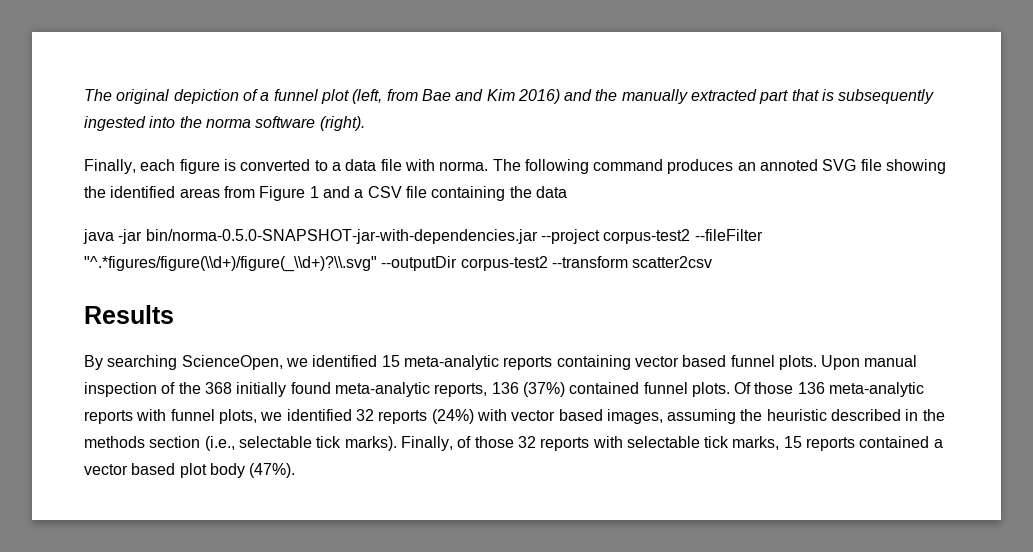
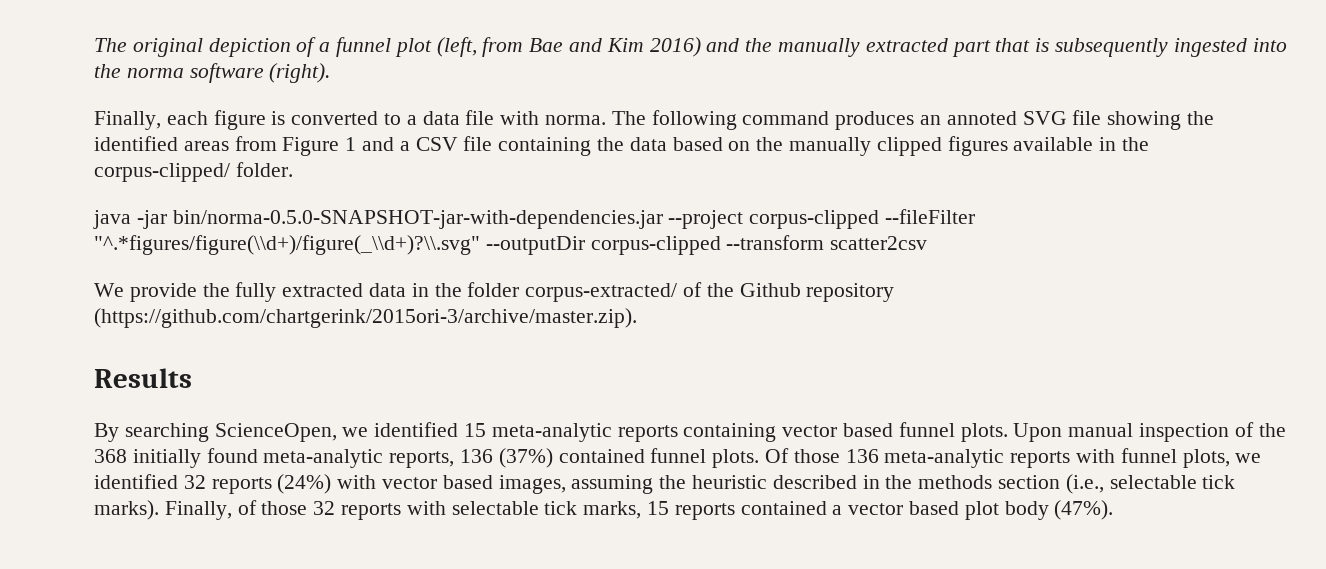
(567, 192) none -> [672,136,1150,156] [94,162,293,182] based on the manually clipped figures available in the corpus-clipped/ folder.
[603,229,691,244] corpus-test2 -> [749,210,880,229] corpus-clipped
[460,256,548,271] corpus-test2 -> [590,236,721,255] corpus-clipped
(713, 262) none -> [94,282,895,302] [94,308,637,328] // We provide the fully extracted data in the folder corpus-extracted/ of the Github repository (https://github.com/chartgerink/2015ori-3/archive/master.zip).

